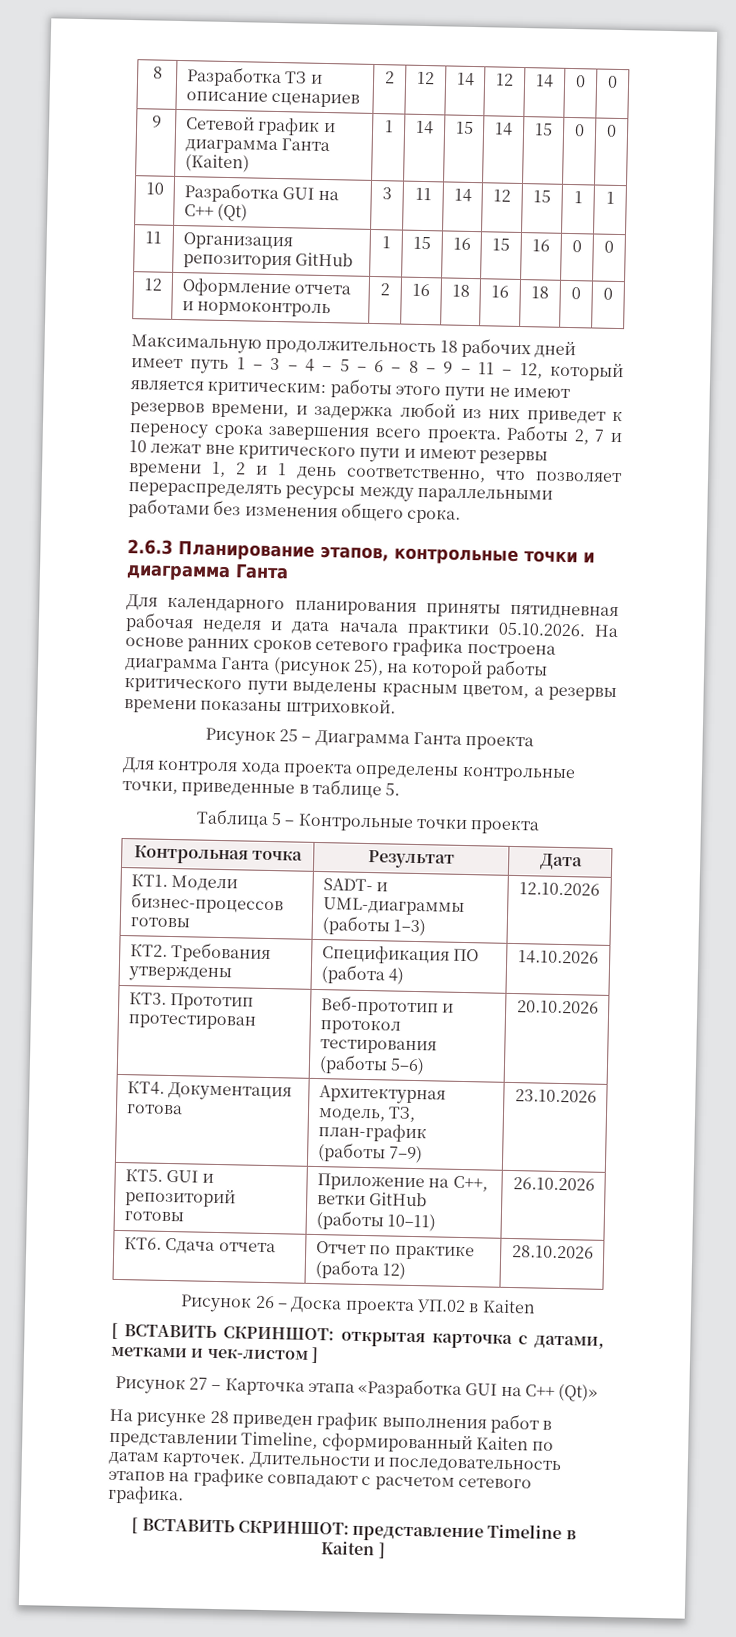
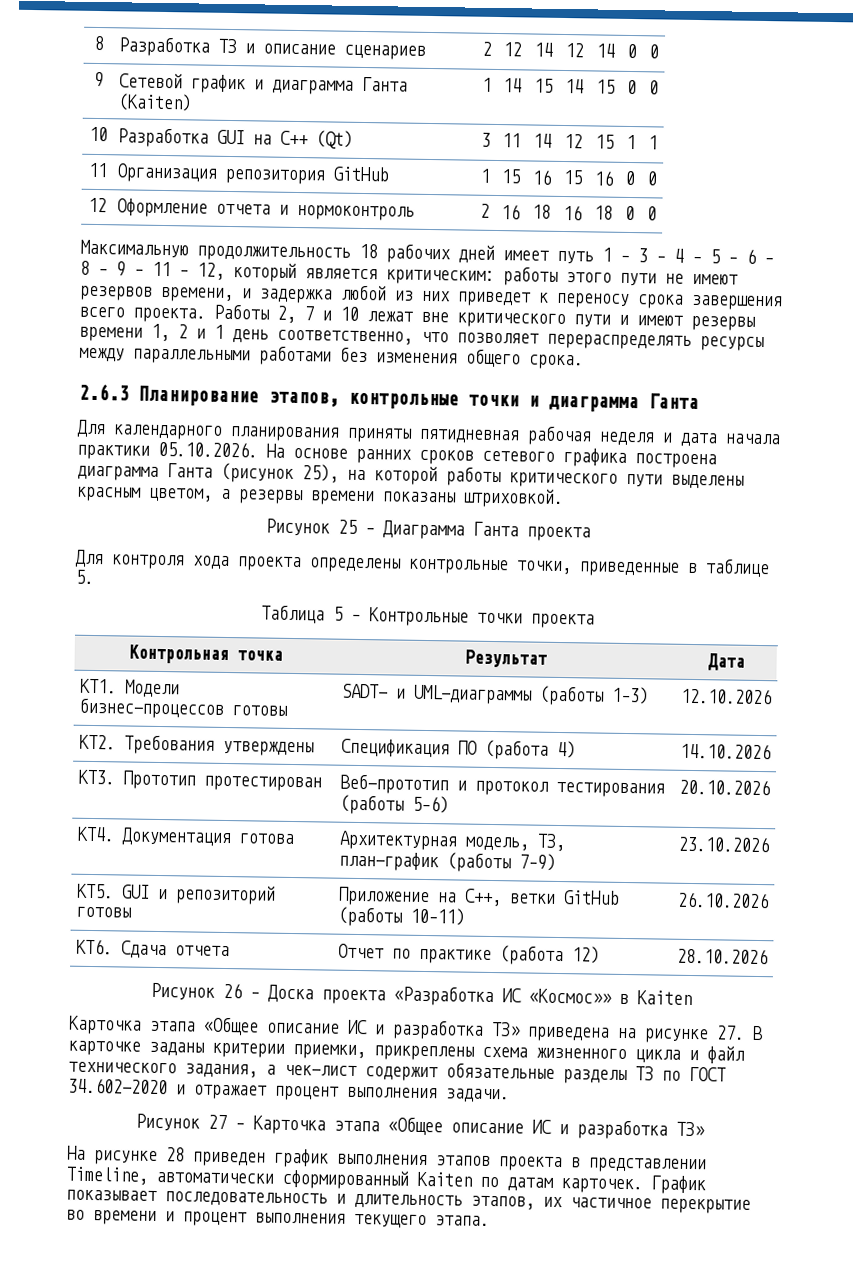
[415,1299,466,1314] УП.02 -> [394,985,612,1007] «Разработка ИС «Космос»»
[111,1322,604,1350] [110,1346,319,1364] [ ВСТАВИТЬ СКРИНШОТ: открытая карточка с датами, метками и чек-листом ] -> [69,1015,763,1044] [68,1040,744,1064] [68,1061,726,1085] [68,1077,510,1103] Карточка этапа «Общее описание ИС и разработка ТЗ» приведена на рисунке 27. В карточке заданы критерии приемки, прикреплены схема жизненного цикла и файл технического задания, а чек-лист содержит обязательные разделы ТЗ по ГОСТ 34.602-2020 и отражает процент выполнения задачи.
[358,1377,599,1402] «Разработка GUI на C++ (Qt)» -> [387,1116,705,1140] «Общее описание ИС и разработка ТЗ»
[489,1413,539,1434] работ -> [436,1155,563,1172] этапов проекта
(319, 1440) none -> [156,1172,274,1184] автоматически
[248,1451,562,1474] [108,1468,532,1491] [107,1485,184,1505] [131,1517,576,1543] [320,1541,386,1559] Длительности и последовательность этапов на графике совпадают с расчетом сетевого графика. // [ ВСТАВИТЬ СКРИНШОТ: представление Timeline в Kaiten ] -> [651,1175,706,1195] [66,1189,751,1214] [66,1209,490,1229] График показывает последовательность и длительность этапов, их частичное перекрытие во времени и процент выполнения текущего этапа.

